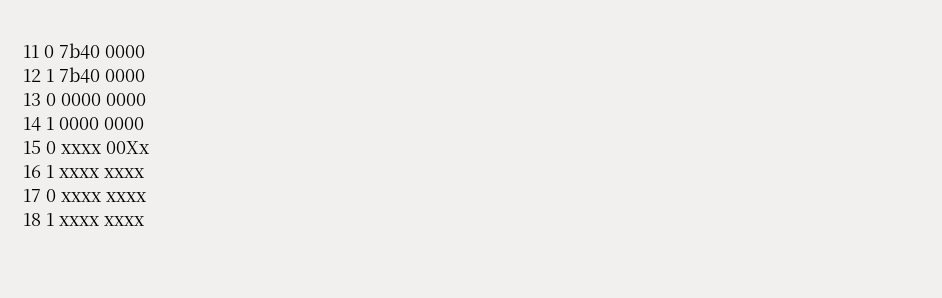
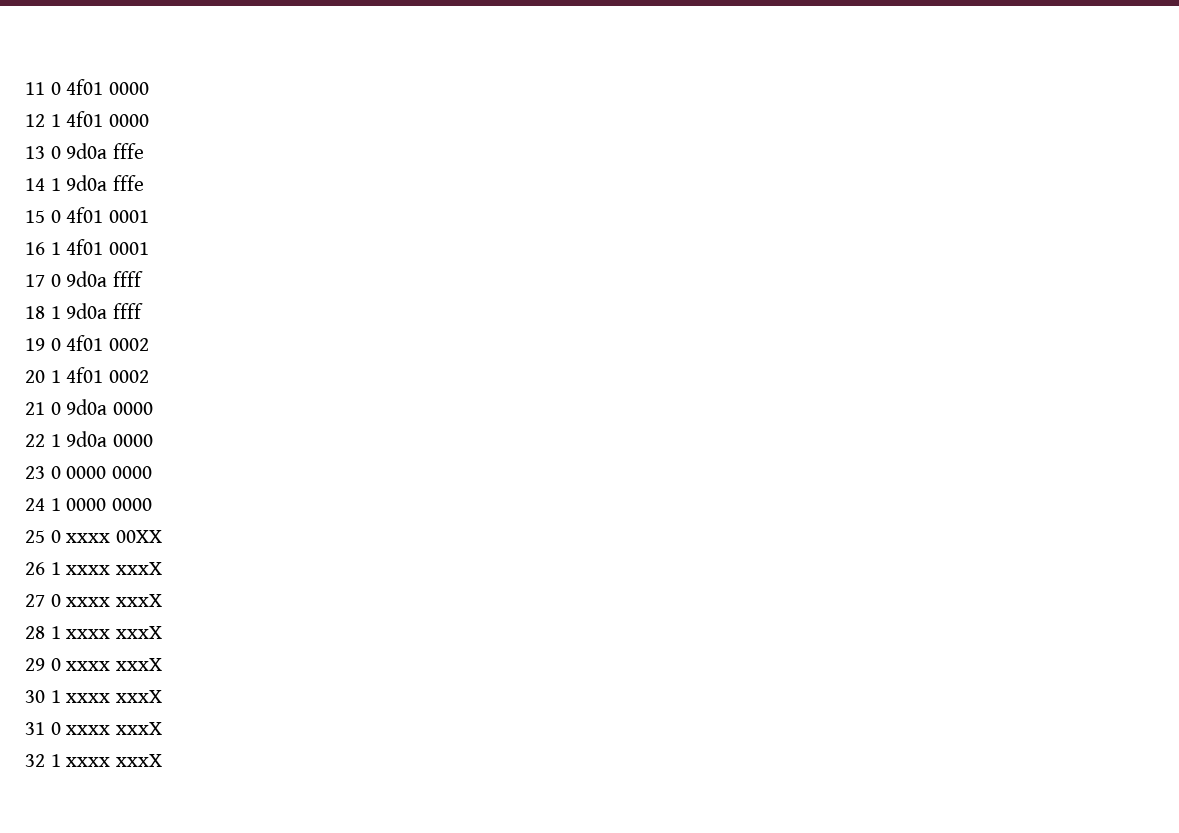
[59,43,100,59] 7b40 -> [66,79,104,95] 4f01
[59,67,100,83] 7b40 -> [66,111,104,127] 4f01
[61,93,146,106] [23,117,41,131] 0000 0000 // 14 -> [66,143,145,159] [25,175,145,191] [25,207,150,223] [25,239,150,255] [25,271,144,287] [25,303,144,319] [25,335,150,351] [25,367,150,383] [25,399,154,415] [25,431,154,447] [25,466,153,479] [25,498,45,511] 9d0a fffe // 14 1 9d0a fffe // 15 0 4f01 0001 // 16 1 4f01 0001 // 17 0 9d0a ffff // 18 1 9d0a ffff // 19 0 4f01 0002 // 20 1 4f01 0002 // 21 0 9d0a 0000 // 22 1 9d0a 0000 // 23 0 0000 0000 // 24
[23,140,149,154] [23,165,144,178] [23,189,146,202] [23,213,144,226] 15 0 xxxx 00Xx // 16 1 xxxx xxxx // 17 0 xxxx xxxx // 18 1 xxxx xxxx -> [25,530,163,543] [25,562,163,575] [25,594,163,607] [25,626,163,639] [25,658,163,671] [25,690,163,703] [25,722,163,735] [25,754,163,767] 25 0 xxxx 00XX // 26 1 xxxx xxxX // 27 0 xxxx xxxX // 28 1 xxxx xxxX // 29 0 xxxx xxxX // 30 1 xxxx xxxX // 31 0 xxxx xxxX // 32 1 xxxx xxxX

